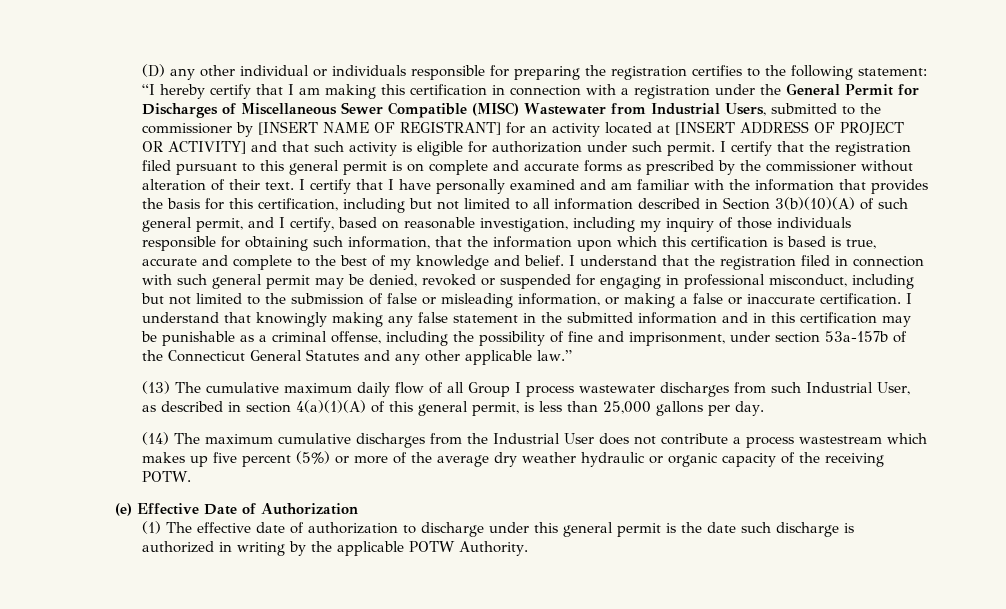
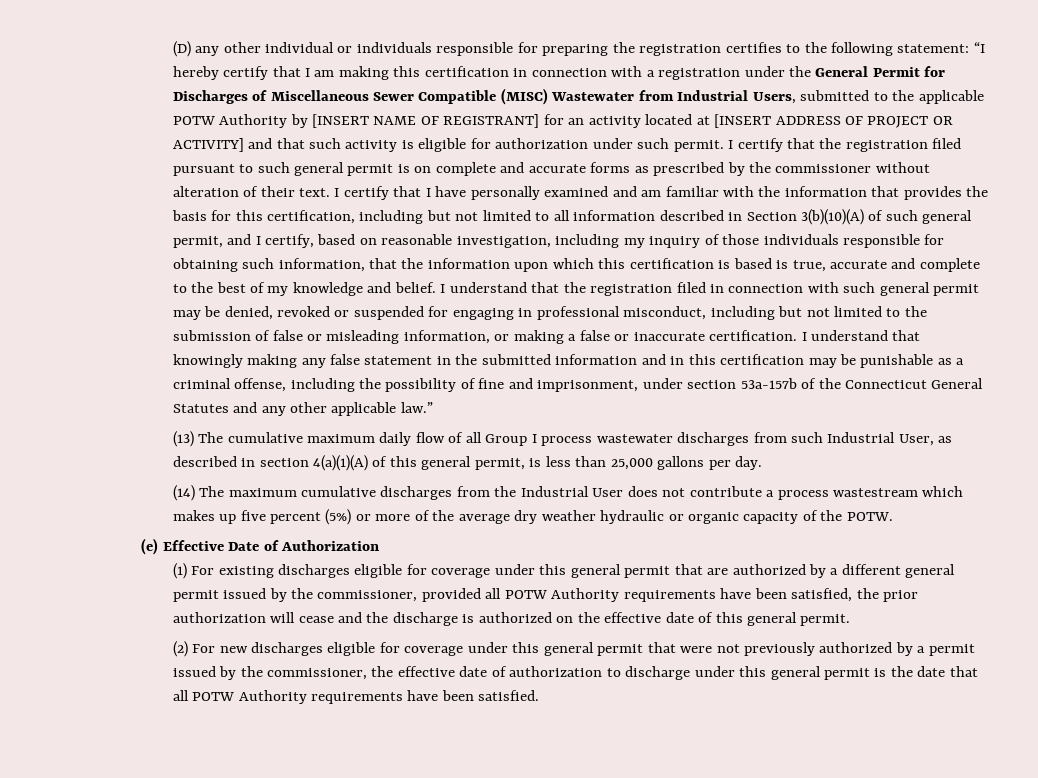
[141,123,232,134] commissioner -> [918,90,984,104] [172,114,288,128] applicable POTW Authority
[259,160,284,171] this -> [257,162,290,173] such
[824,453,884,467] receiving -> (843, 515) none
[165,522,192,533] The -> [191,564,956,578] [172,588,918,602] [172,612,851,626] [172,641,975,657] [172,666,394,680] For existing discharges eligible for coverage under this general permit that are authorized by a different general permit issued by the commissioner, provided all POTW Authority requirements have been satisfied, the prior authorization will cease and the discharge is authorized on the effective date of this general permit. // (2) For new discharges eligible for coverage under this general permit that were not previously authorized by a permit issued by the commissioner, the
[740,522,854,537] [141,541,528,556] such discharge is authorized in writing by the applicable POTW Authority. -> [949,666,978,677] [172,690,540,704] that all POTW Authority requirements have been satisfied.

